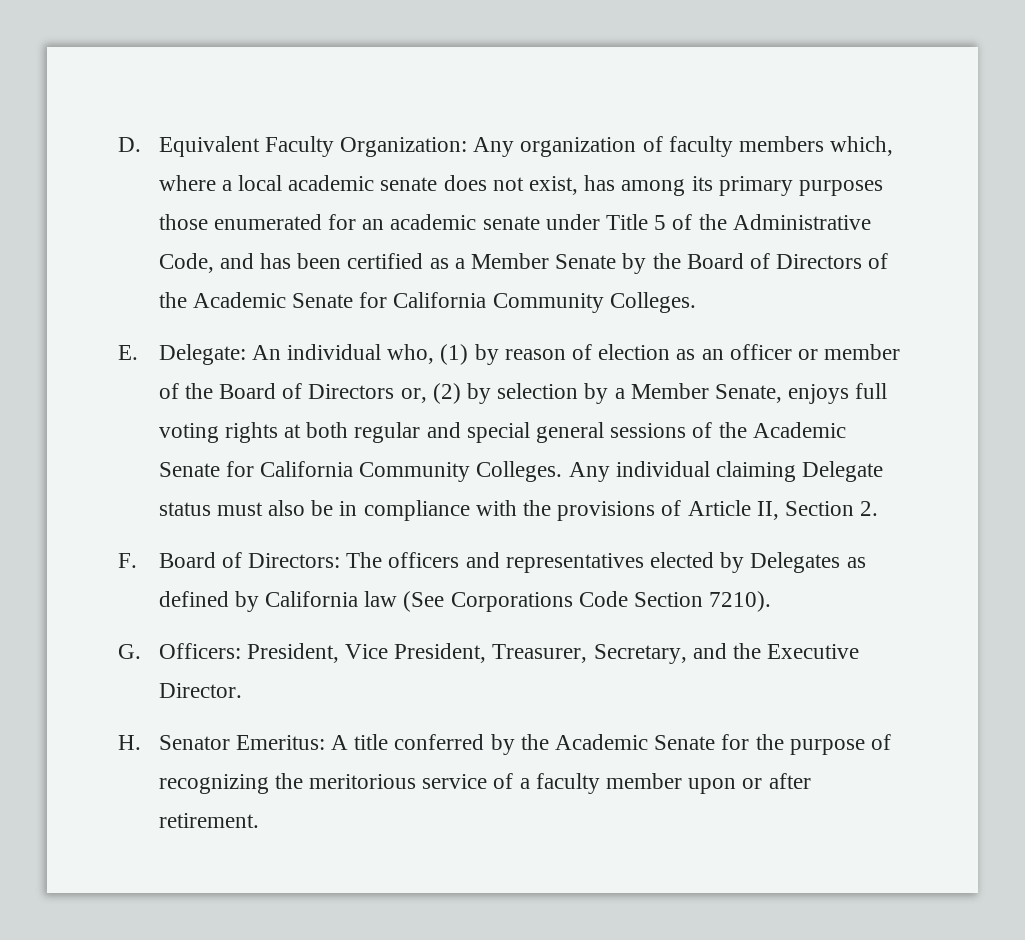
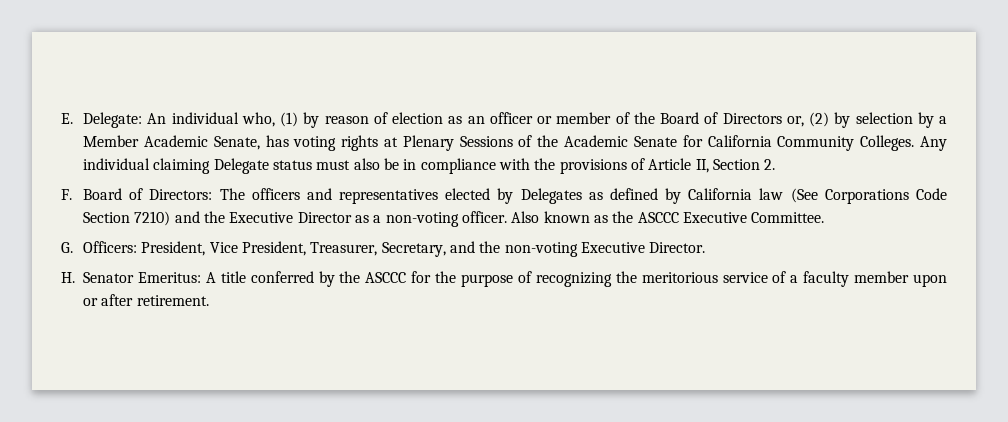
[118,136,894,157] [158,175,884,196] [158,214,871,230] [158,253,889,274] [158,292,696,313] D. Equivalent Faculty Organization: Any organization of faculty members which, where a local academic senate does not exist, has among its primary purposes those enumerated for an academic senate under Title 5 of the Administrative Code, and has been certified as a Member Senate by the Board of Directors of the Academic Senate for California Community Colleges. // -> (61, 118) none
[715,383,888,404] [158,422,687,443] Senate, enjoys full voting rights at both regular and special general sessions -> [143,135,513,151] Academic Senate, has voting rights at Plenary Sessions
[709,591,772,612] 7210). -> [134,211,825,227] 7210) and the Executive Director as a non-voting officer. Also known as the ASCCC Executive Committee.
(761, 651) none -> [504,242,578,257] non-voting
[554,734,716,750] Academic Senate -> [365,272,407,283] ASCCC

